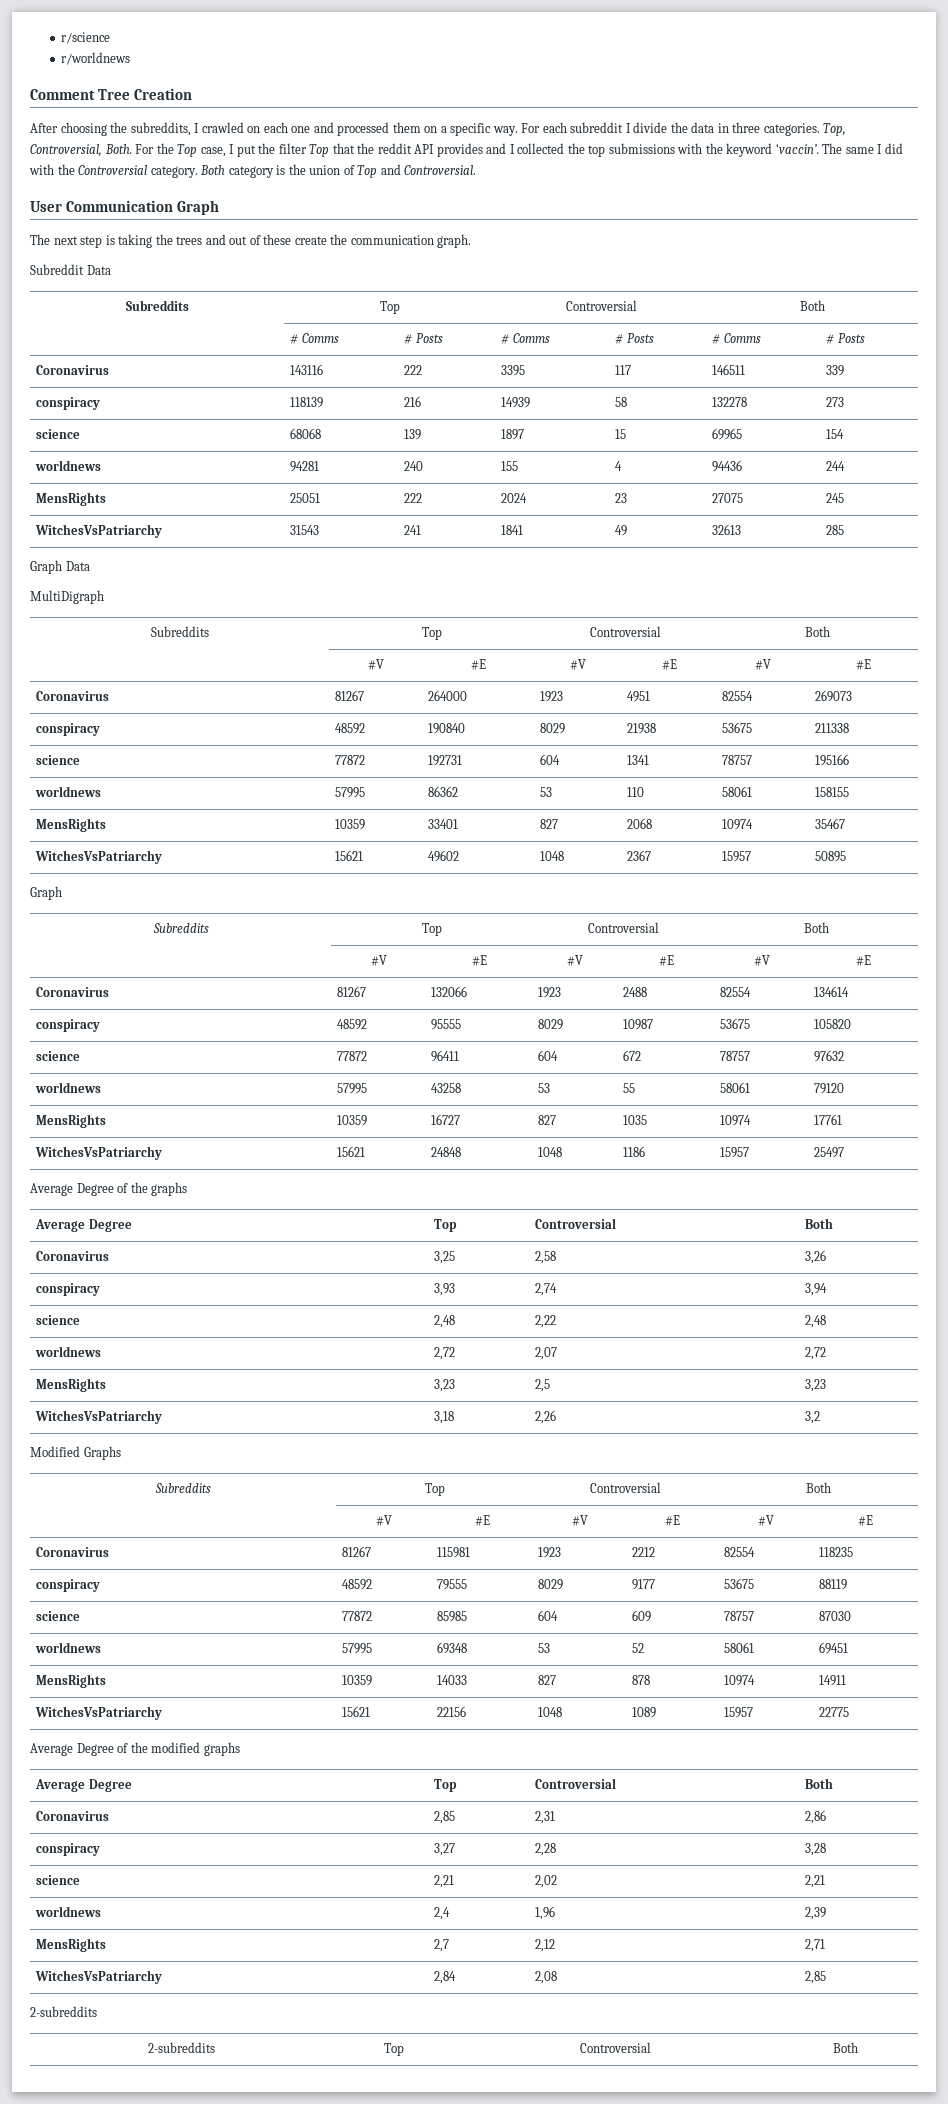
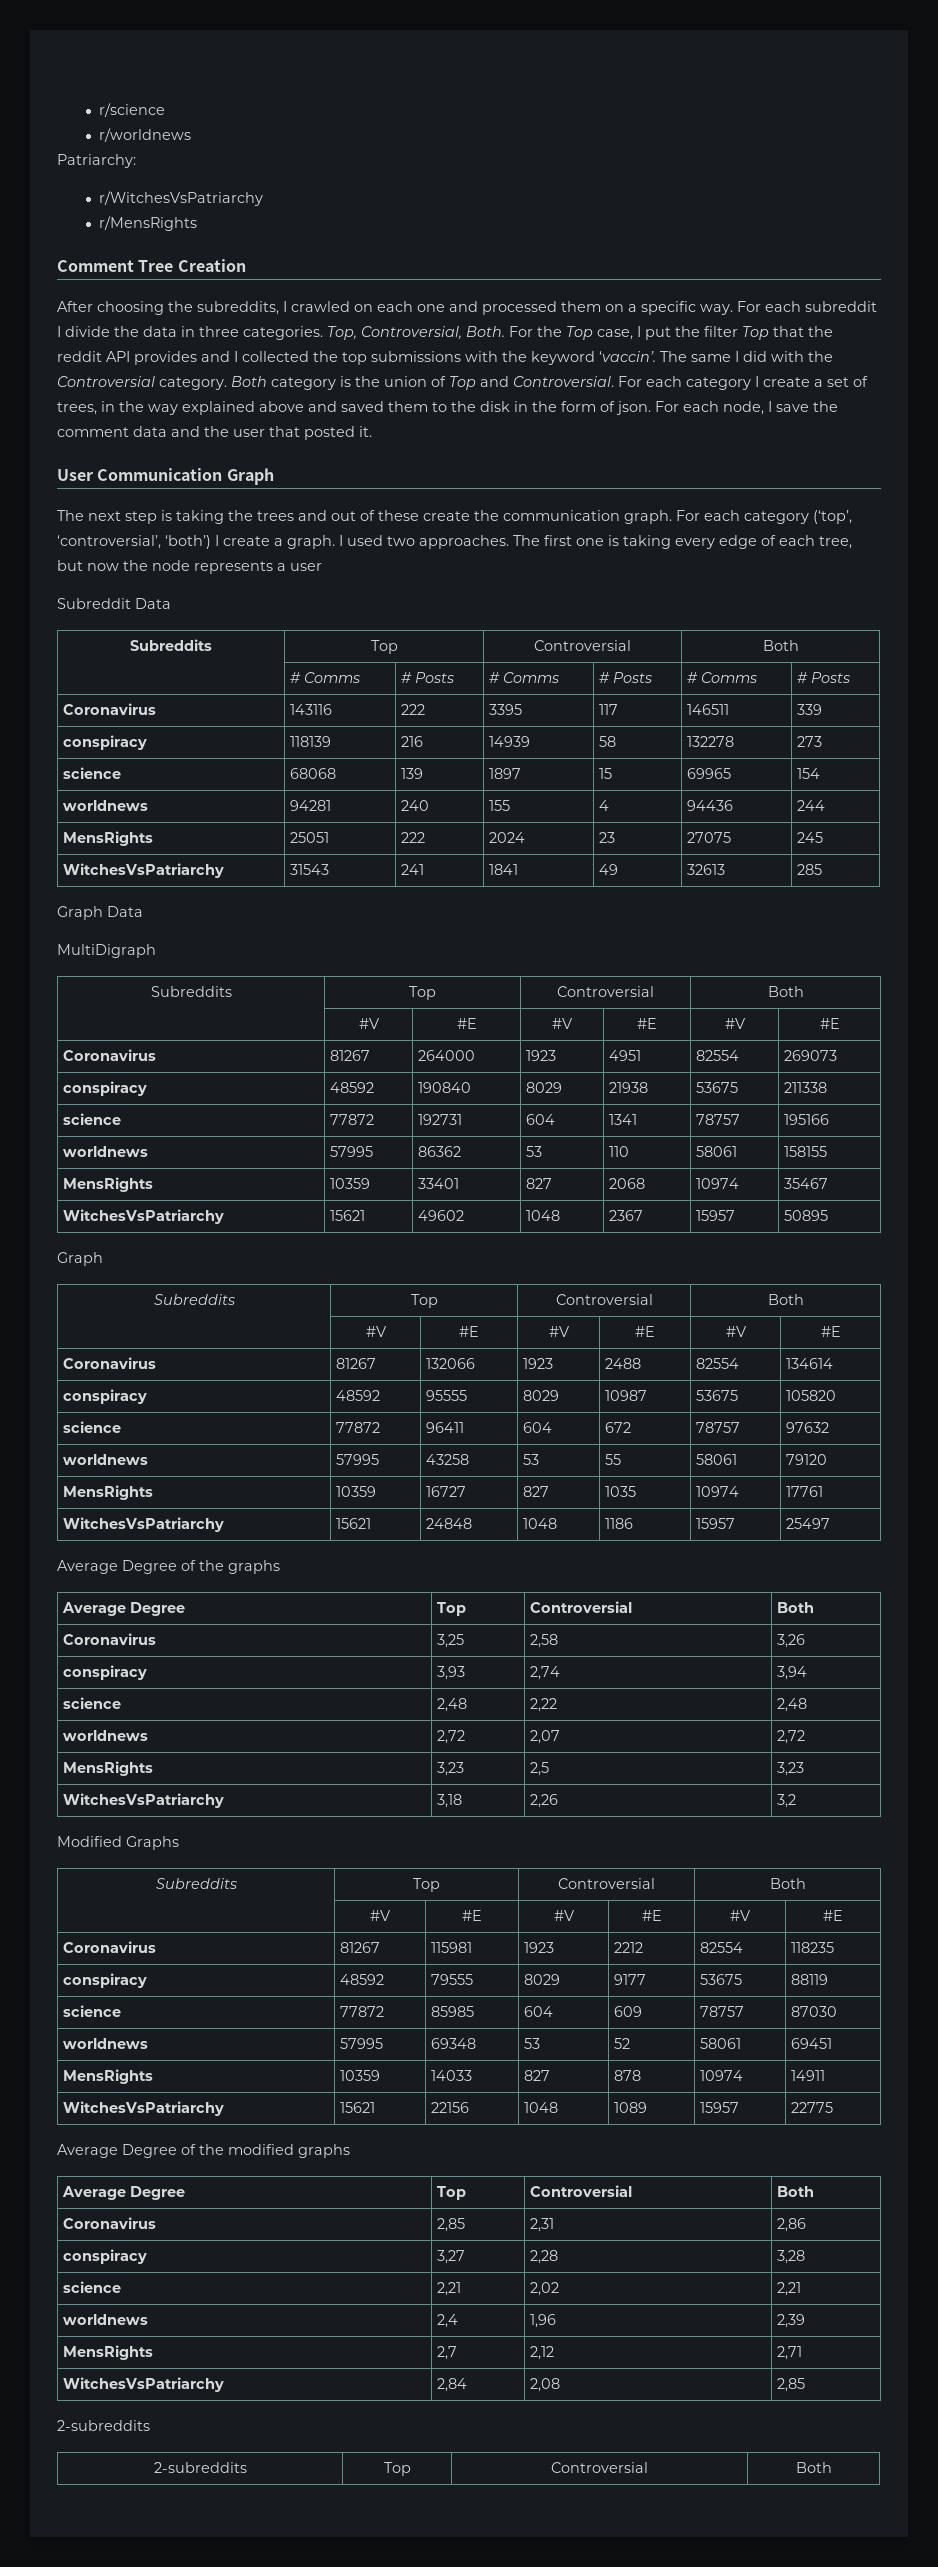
(131, 58) none -> [57,154,136,168] [99,191,264,206] [99,216,198,231] // Patriarchy: // r/WitchesVsPatriarchy // r/MensRights
(477, 170) none -> [618,376,868,390] [57,401,838,415] [57,426,372,440] For each category I create a set of trees, in the way explained above and saved them to the disk in the form of json. For each node, I save the comment data and the user that posted it.
(472, 241) none -> [676,510,852,524] [57,535,852,549] [57,560,322,574] For each category (‘top’, ‘controversial’, ‘both’) I create a graph. I used two approaches. The first one is taking every edge of each tree, but now the node represents a user

